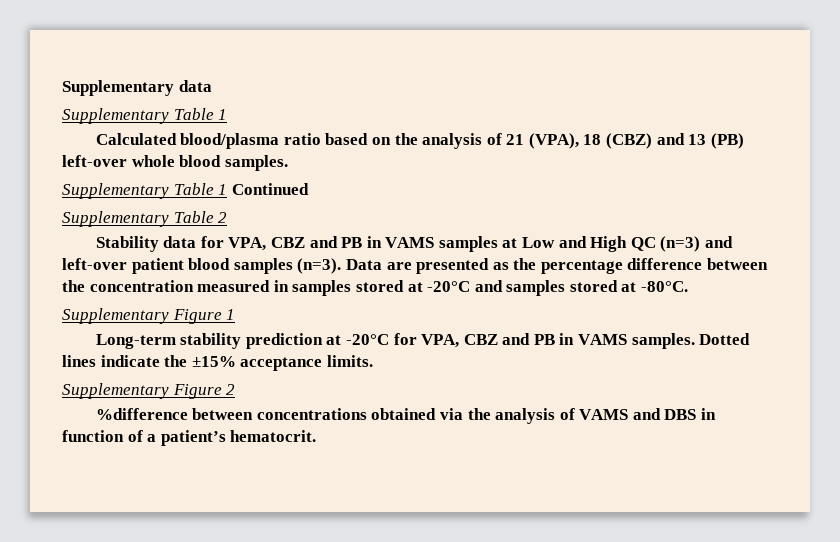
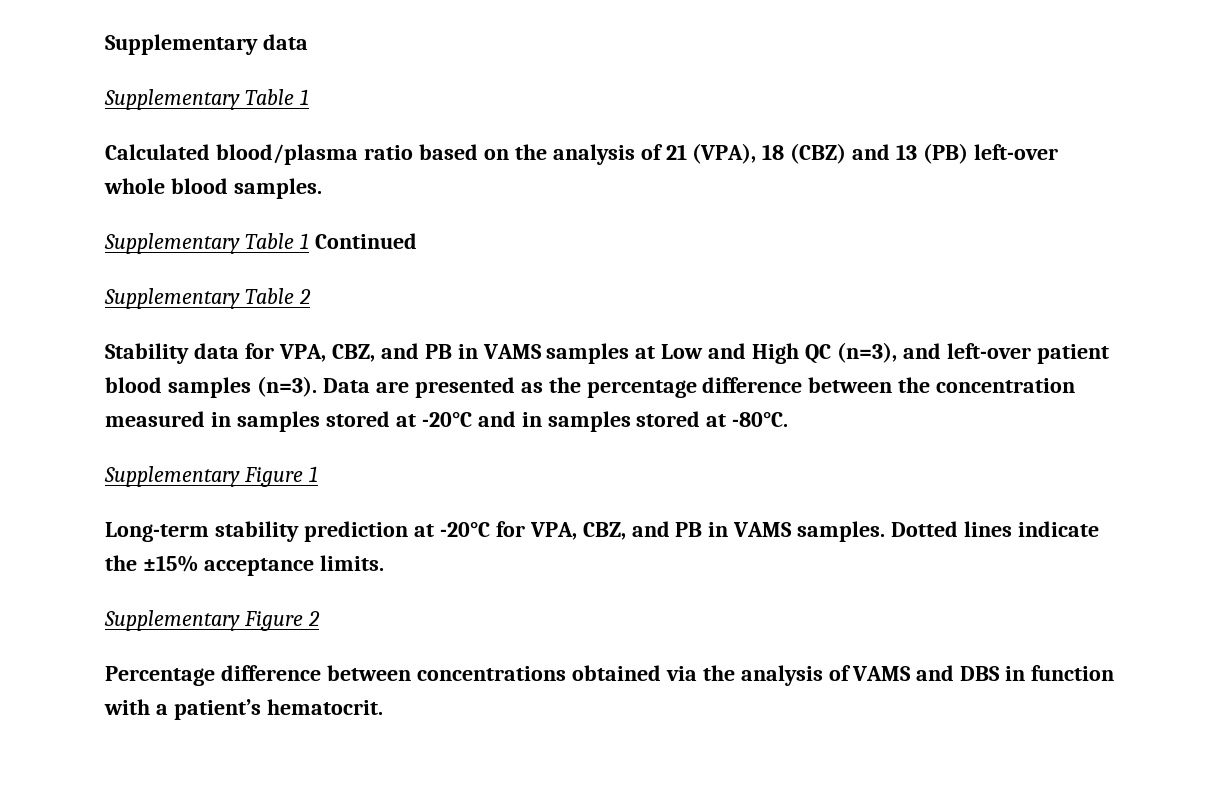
[270,237,305,248] CBZ -> [331,344,375,362] CBZ,
[660,236,701,252] (n=3) -> [837,342,898,363] (n=3),
(503, 286) none -> [521,412,542,427] in
[463,334,498,345] CBZ -> [582,522,626,540] CBZ,
[95,408,188,420] %difference -> [105,665,321,686] Percentage difference
[127,430,143,442] of -> [104,699,150,715] with

